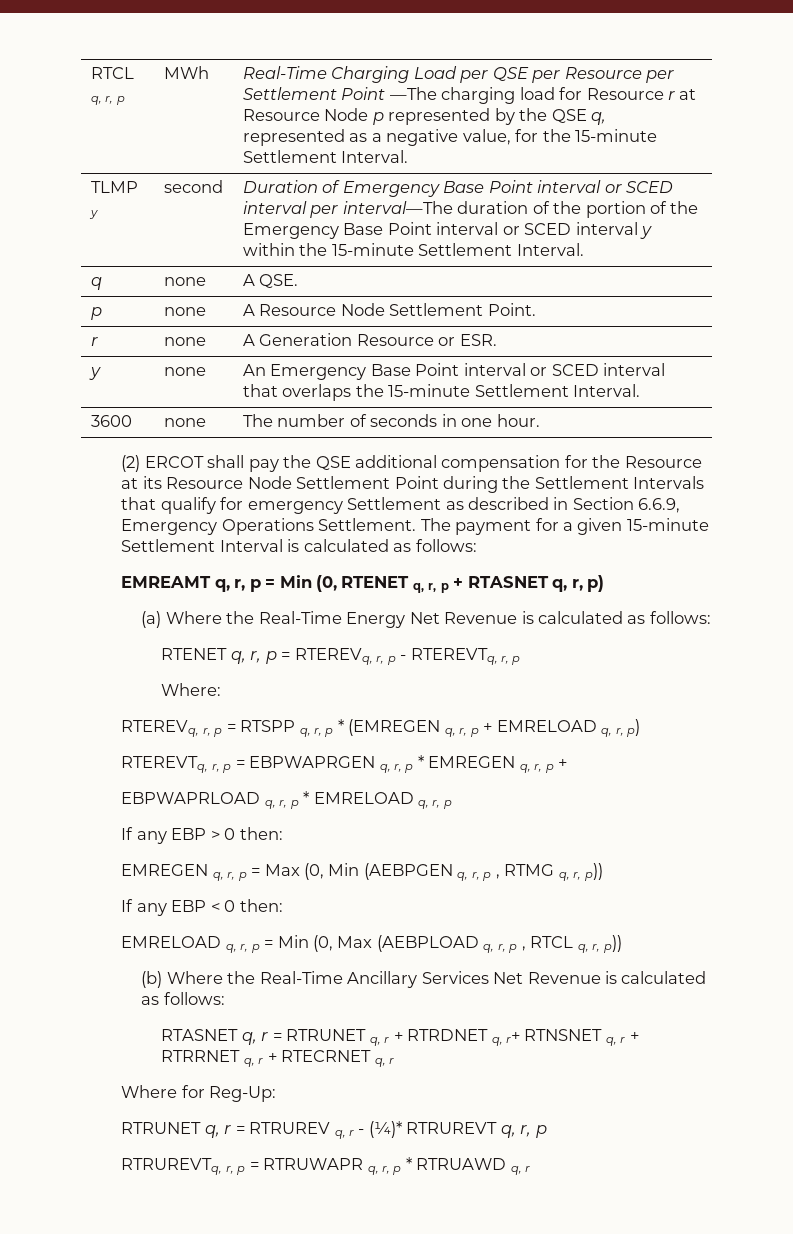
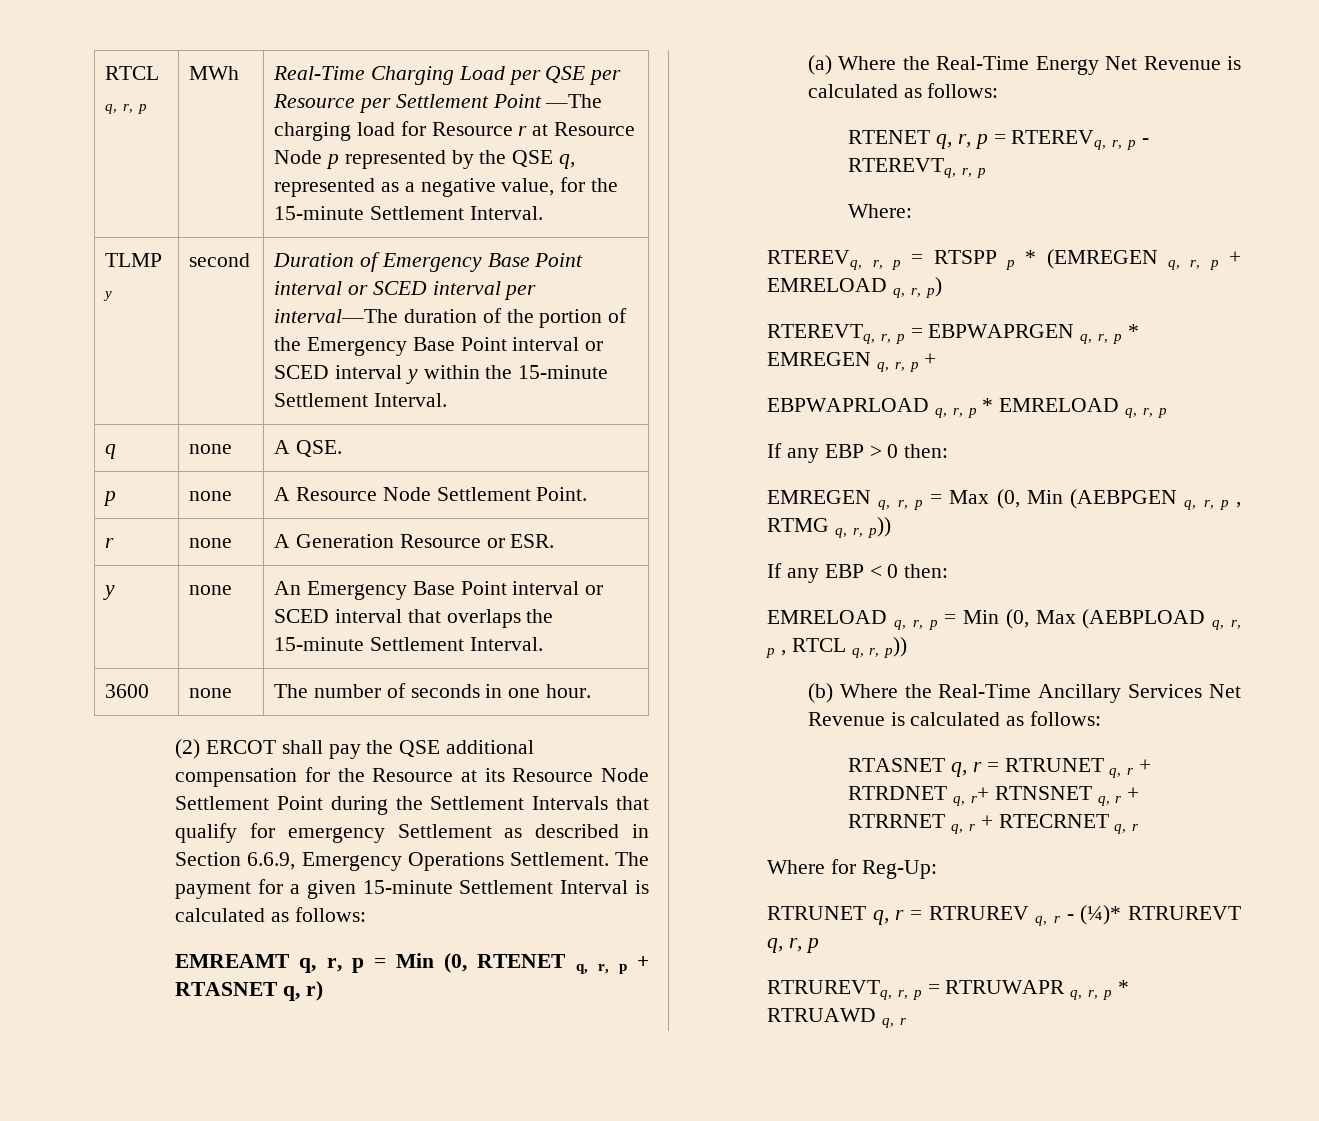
[571,575,605,592] r, p) -> [305,981,323,1001] r)
[299,728,321,737] q, r, -> (997, 257) none

